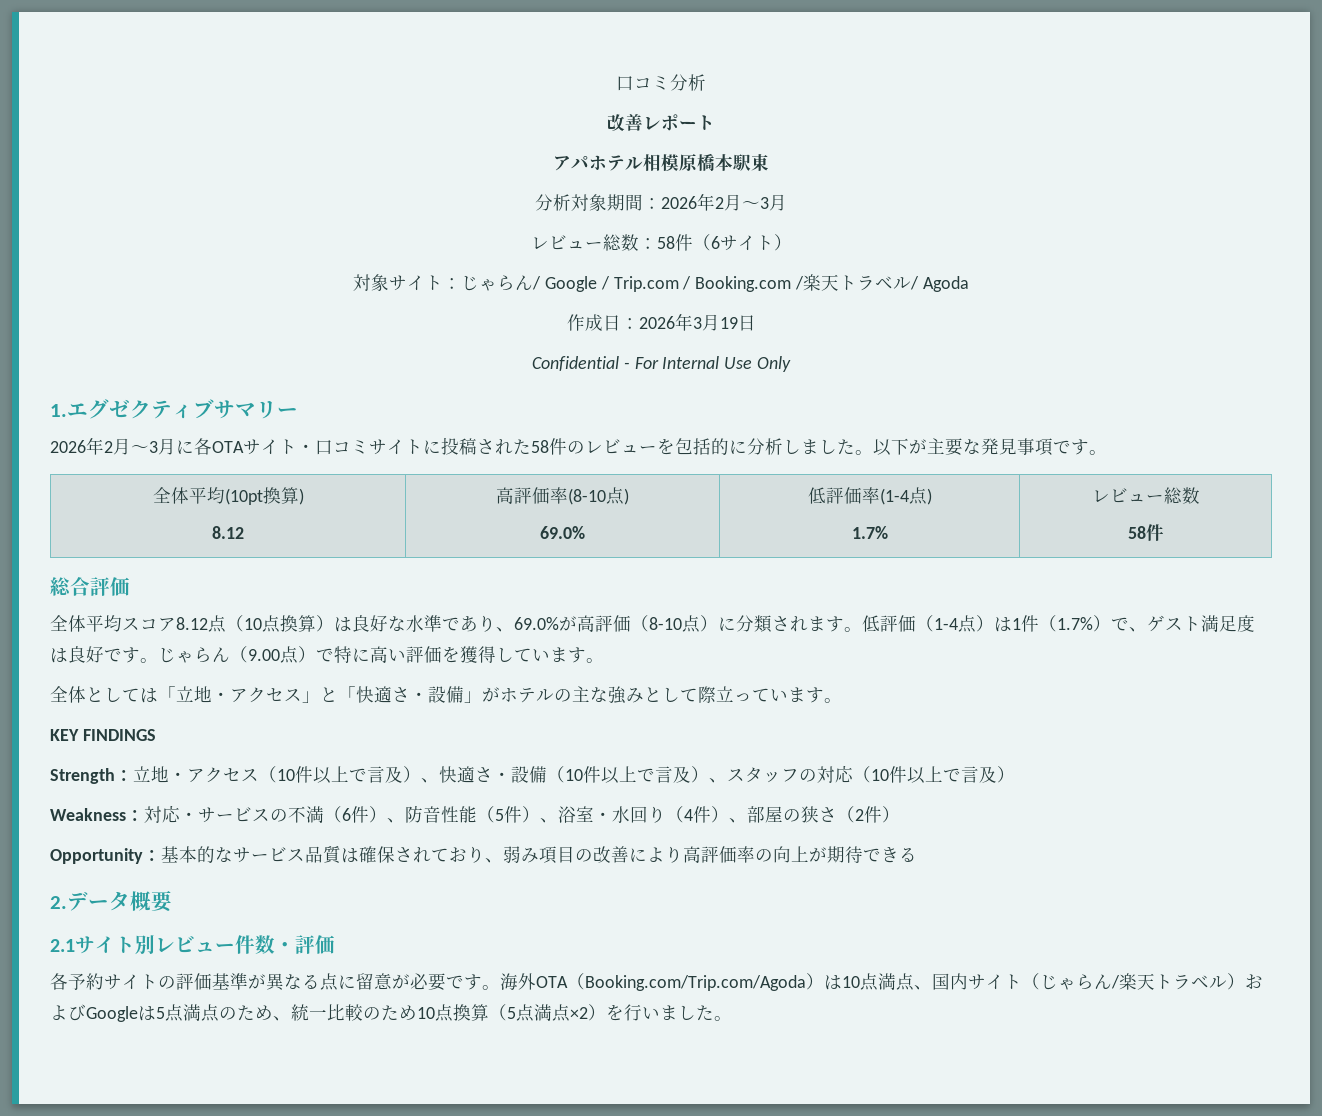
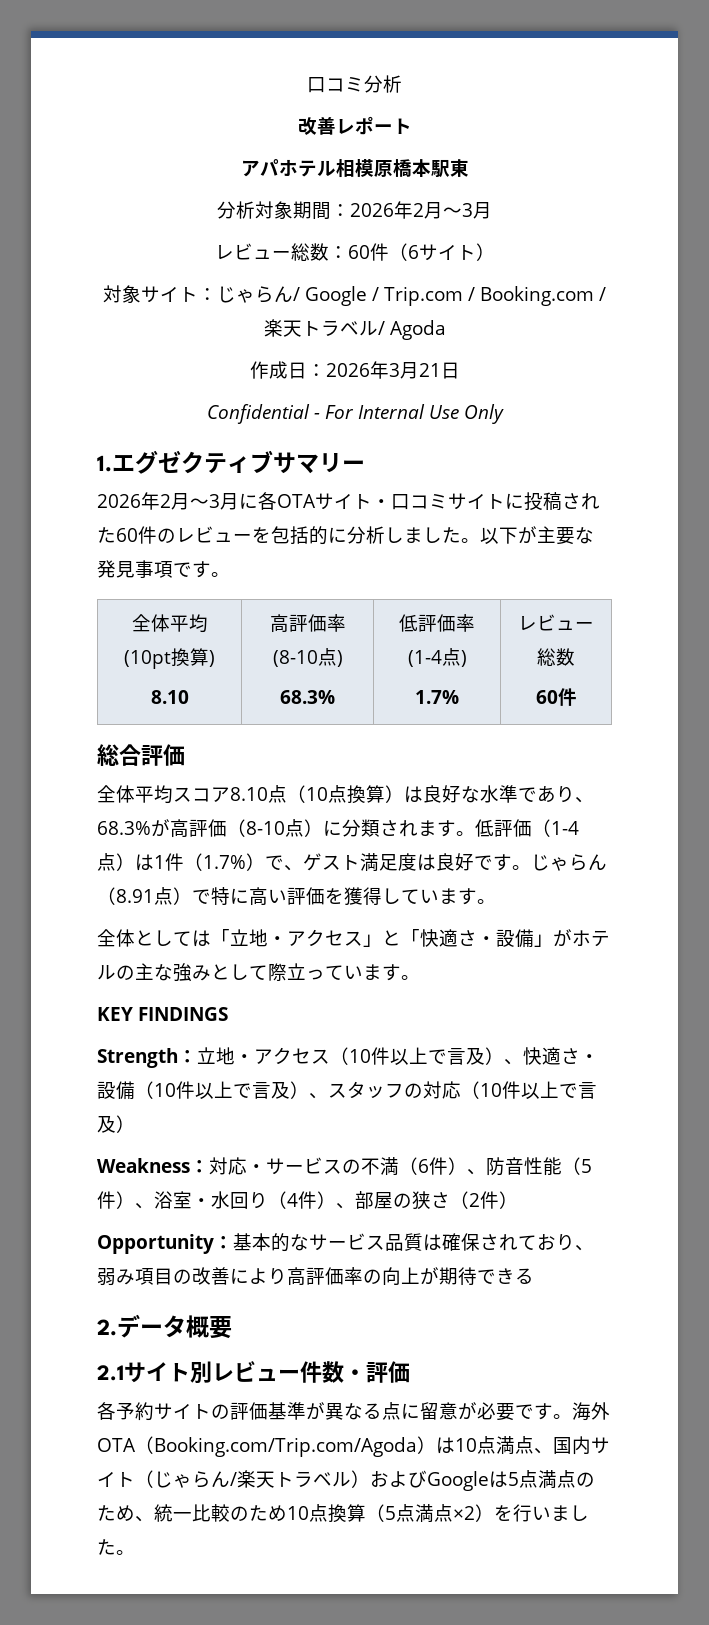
[656,236,675,249] 58 -> [347,245,370,259] 60
[719,317,738,329] 19 -> [418,363,441,377] 21
[531,440,549,453] 58 -> [116,528,138,542] 60
[212,526,244,539] 8.12 -> [150,690,189,704] 8.10
[540,526,585,539] 69.0% -> [280,690,335,704] 68.3%
[1127,526,1146,539] 58 -> [535,690,558,704] 60
[176,617,208,630] 8.12 -> [230,787,268,801] 8.10
[514,617,559,630] 69.0% -> [97,821,151,835] 68.3%
[248,649,280,661] 9.00 -> [116,889,154,903] 8.91

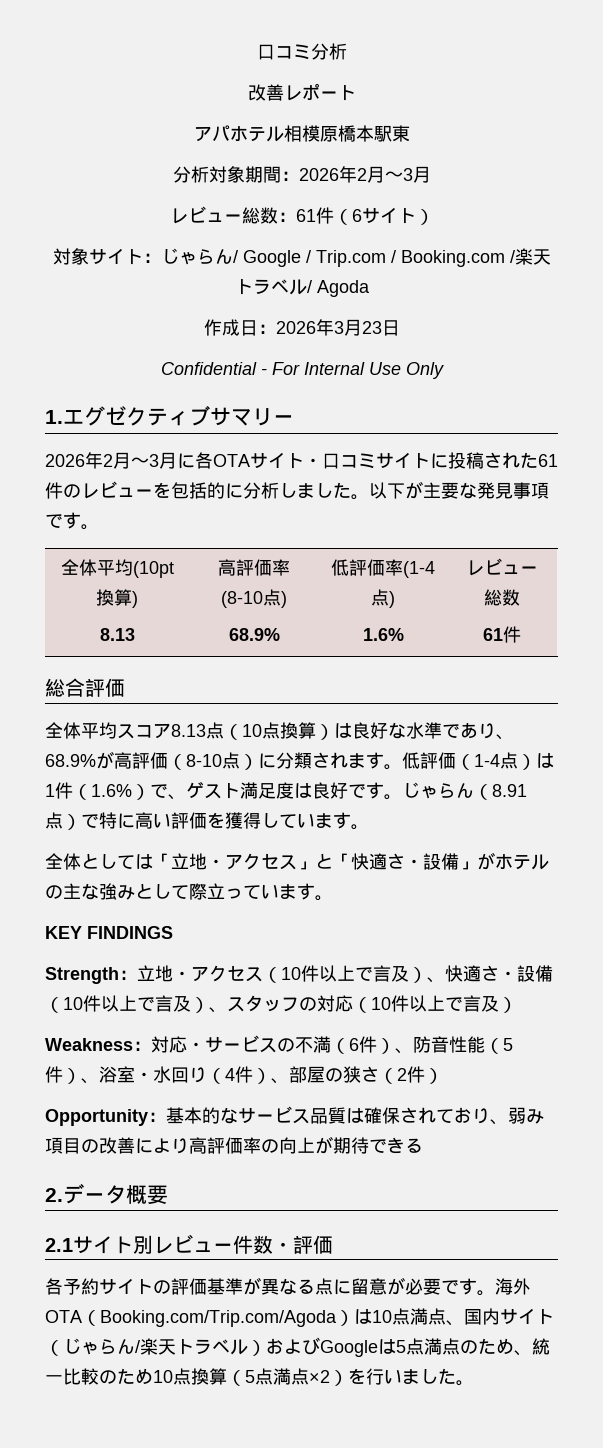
[347,245,370,259] 60 -> [295,209,316,222] 61
[418,363,441,377] 21 -> [361,321,382,334] 23
[116,528,138,542] 60 -> [538,454,558,467] 61
[150,690,189,704] 8.10 -> [99,628,135,641] 8.13
[280,690,335,704] 68.3% -> [228,628,280,641] 68.9%
[414,690,459,704] 1.7% -> [362,628,404,641] 1.6%
[535,690,558,704] 60 -> [483,628,503,641] 61
[230,787,268,801] 8.10 -> [171,724,206,737] 8.13
[97,821,151,835] 68.3% -> [45,754,96,767] 68.9%
[203,855,246,869] 1.7% -> [91,784,132,797] 1.6%

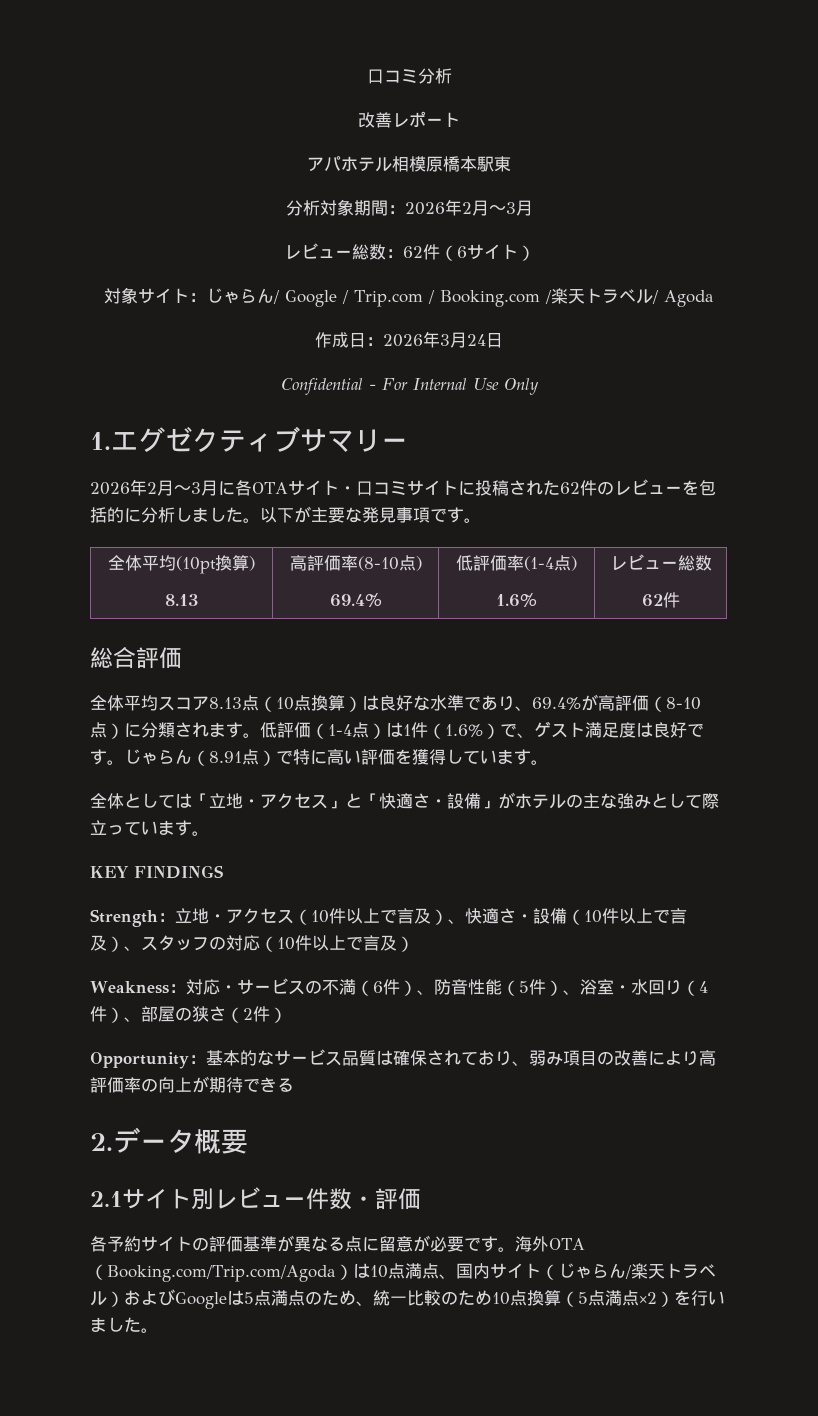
[295,209,316,222] 61 -> [402,246,423,258] 62
[361,321,382,334] 23 -> [467,334,486,346] 24
[538,454,558,467] 61 -> [559,482,580,494] 62
[228,628,280,641] 68.9% -> [329,593,382,607] 69.4%
[483,628,503,641] 61 -> [641,594,663,607] 62
[45,754,96,767] 68.9% -> [532,697,581,710] 69.4%

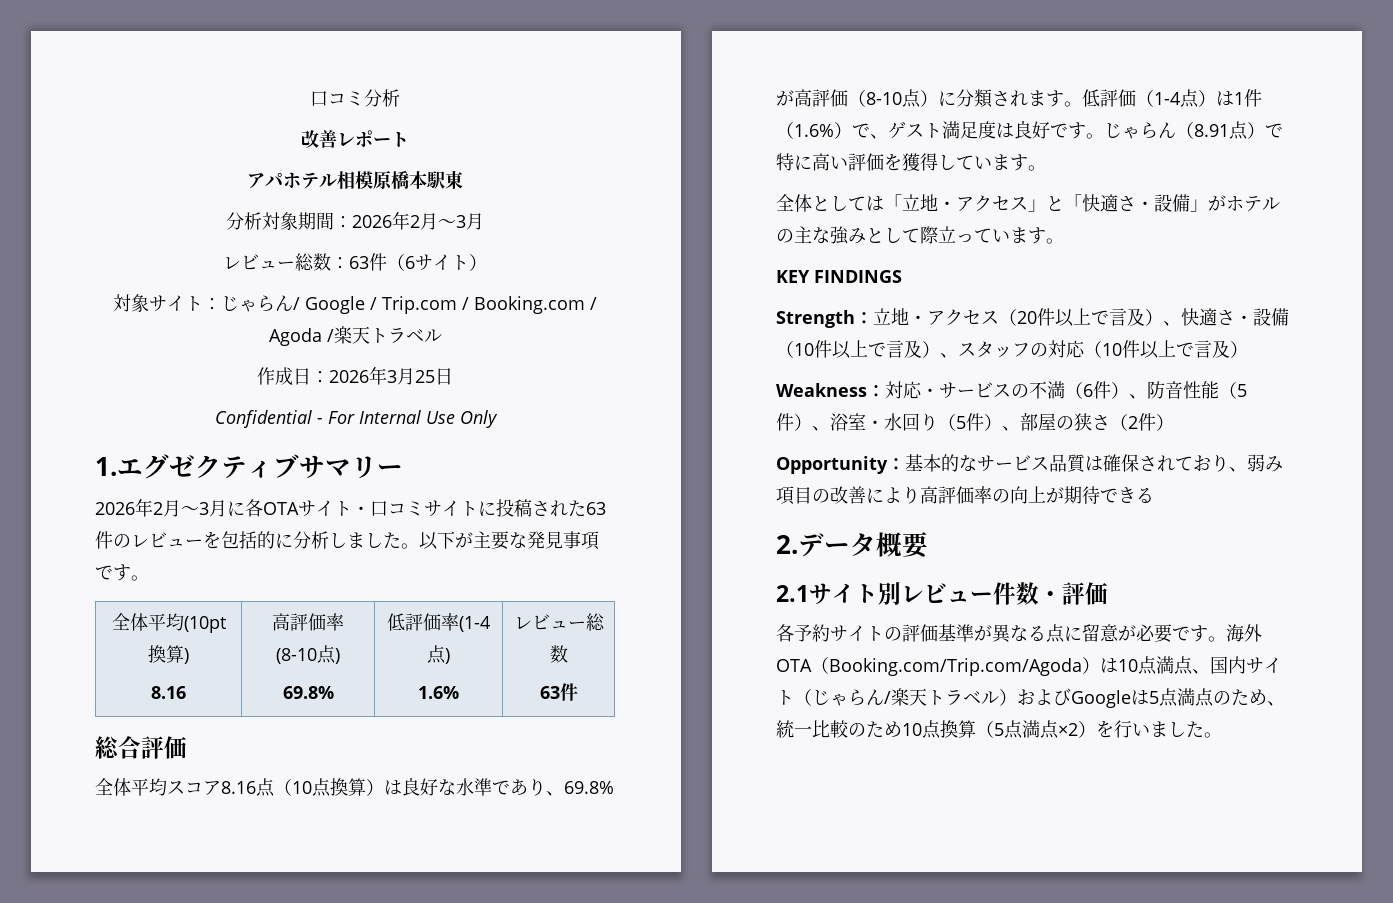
[402,246,423,258] 62 -> [349,256,369,269] 63
[550,288,714,307] 楽天トラベル/ Agoda -> [268,326,442,346] Agoda /楽天トラベル
[467,334,486,346] 24 -> [415,370,435,383] 25
[559,482,580,494] 62 -> [585,502,606,515] 63
[165,594,198,606] 8.13 -> [151,686,186,699] 8.16
[329,593,382,607] 69.4% -> [282,686,334,699] 69.8%
[641,594,663,607] 62 -> [539,686,560,699] 63
[209,697,242,709] 8.13 -> [221,781,256,794] 8.16
[532,697,581,710] 69.4% -> [564,781,614,794] 69.8%
[311,910,329,923] 10 -> [1017,311,1037,324] 20
[698,981,708,993] 4 -> [956,416,966,429] 5

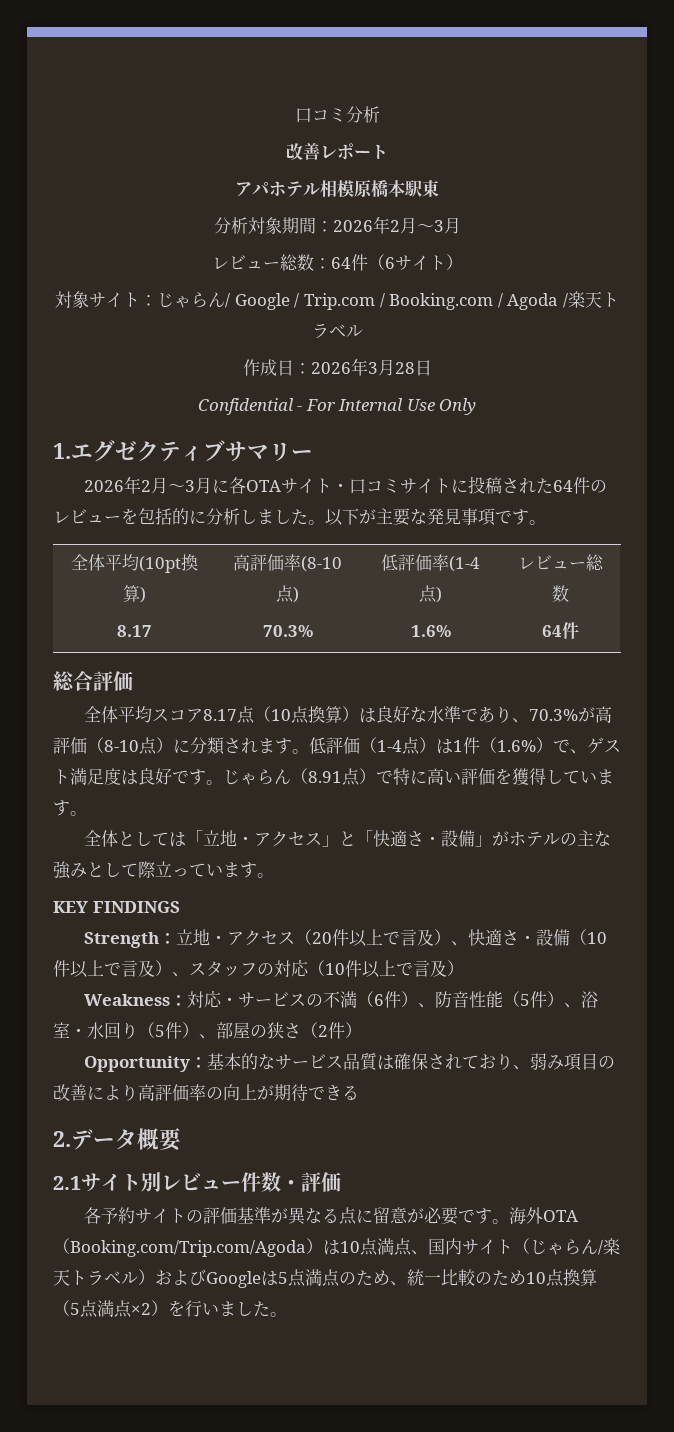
[349,256,369,269] 63 -> [330,257,351,269] 64
[415,370,435,383] 25 -> [394,362,415,374] 28
[585,502,606,515] 63 -> [552,480,573,492] 64
[151,686,186,699] 8.16 -> [116,625,152,637] 8.17
[282,686,334,699] 69.8% -> [262,625,313,637] 70.3%
[539,686,560,699] 63 -> [542,625,562,637] 64
[221,781,256,794] 8.16 -> [202,709,237,721] 8.17
[564,781,614,794] 69.8% -> [528,709,578,721] 70.3%

